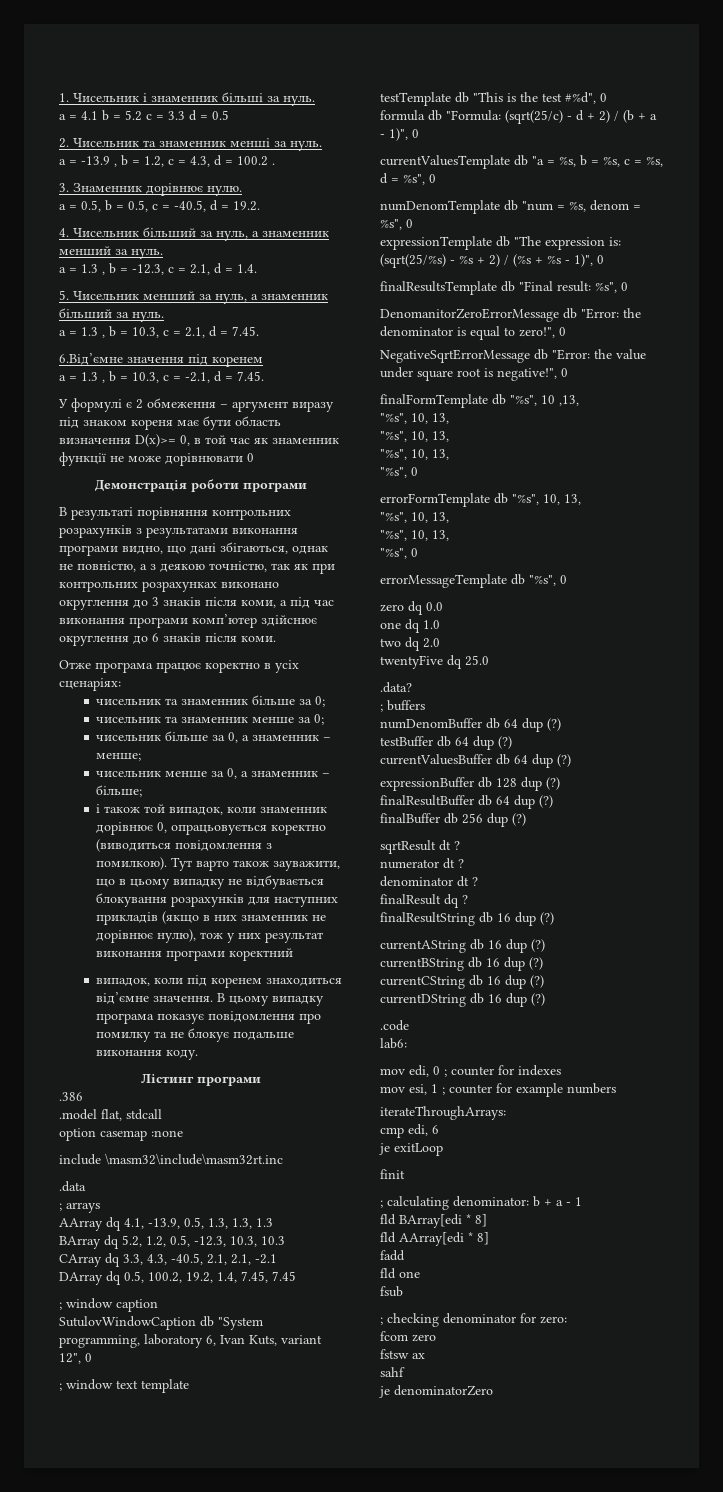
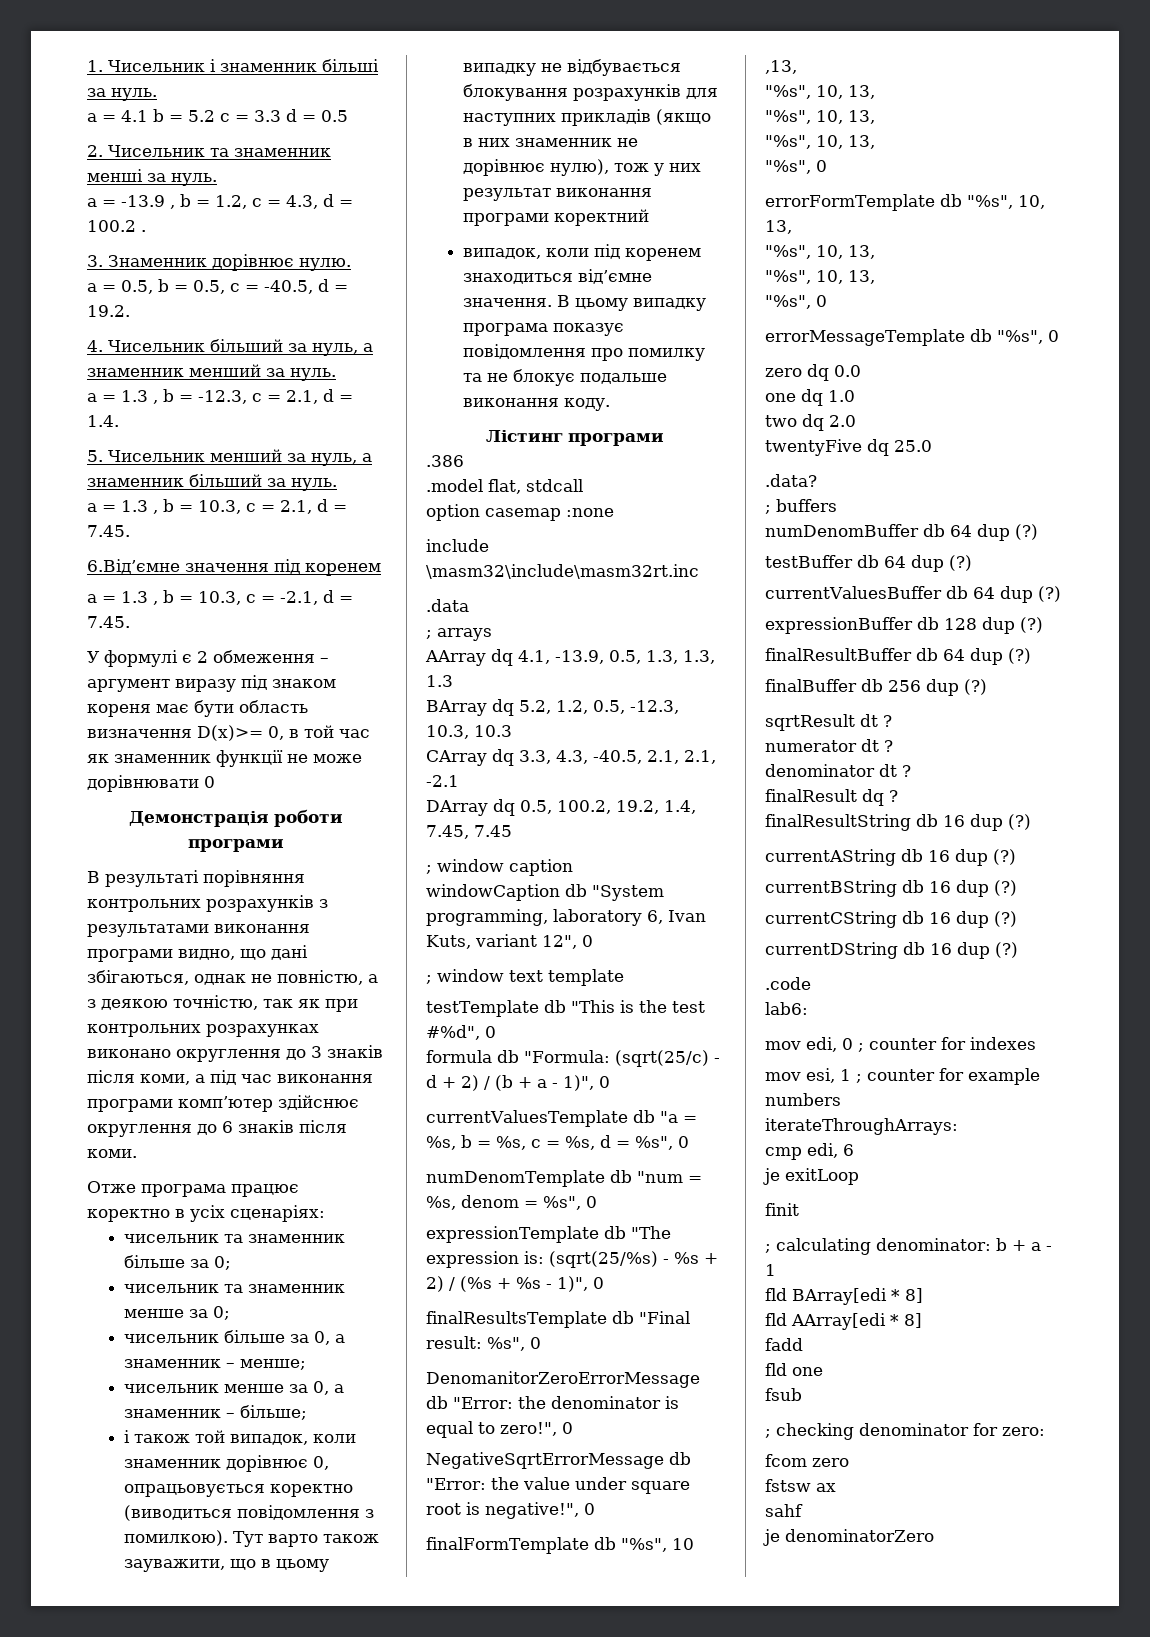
[59,1316,196,1330] SutulovWindowCaption -> [426,884,560,901] windowCaption

